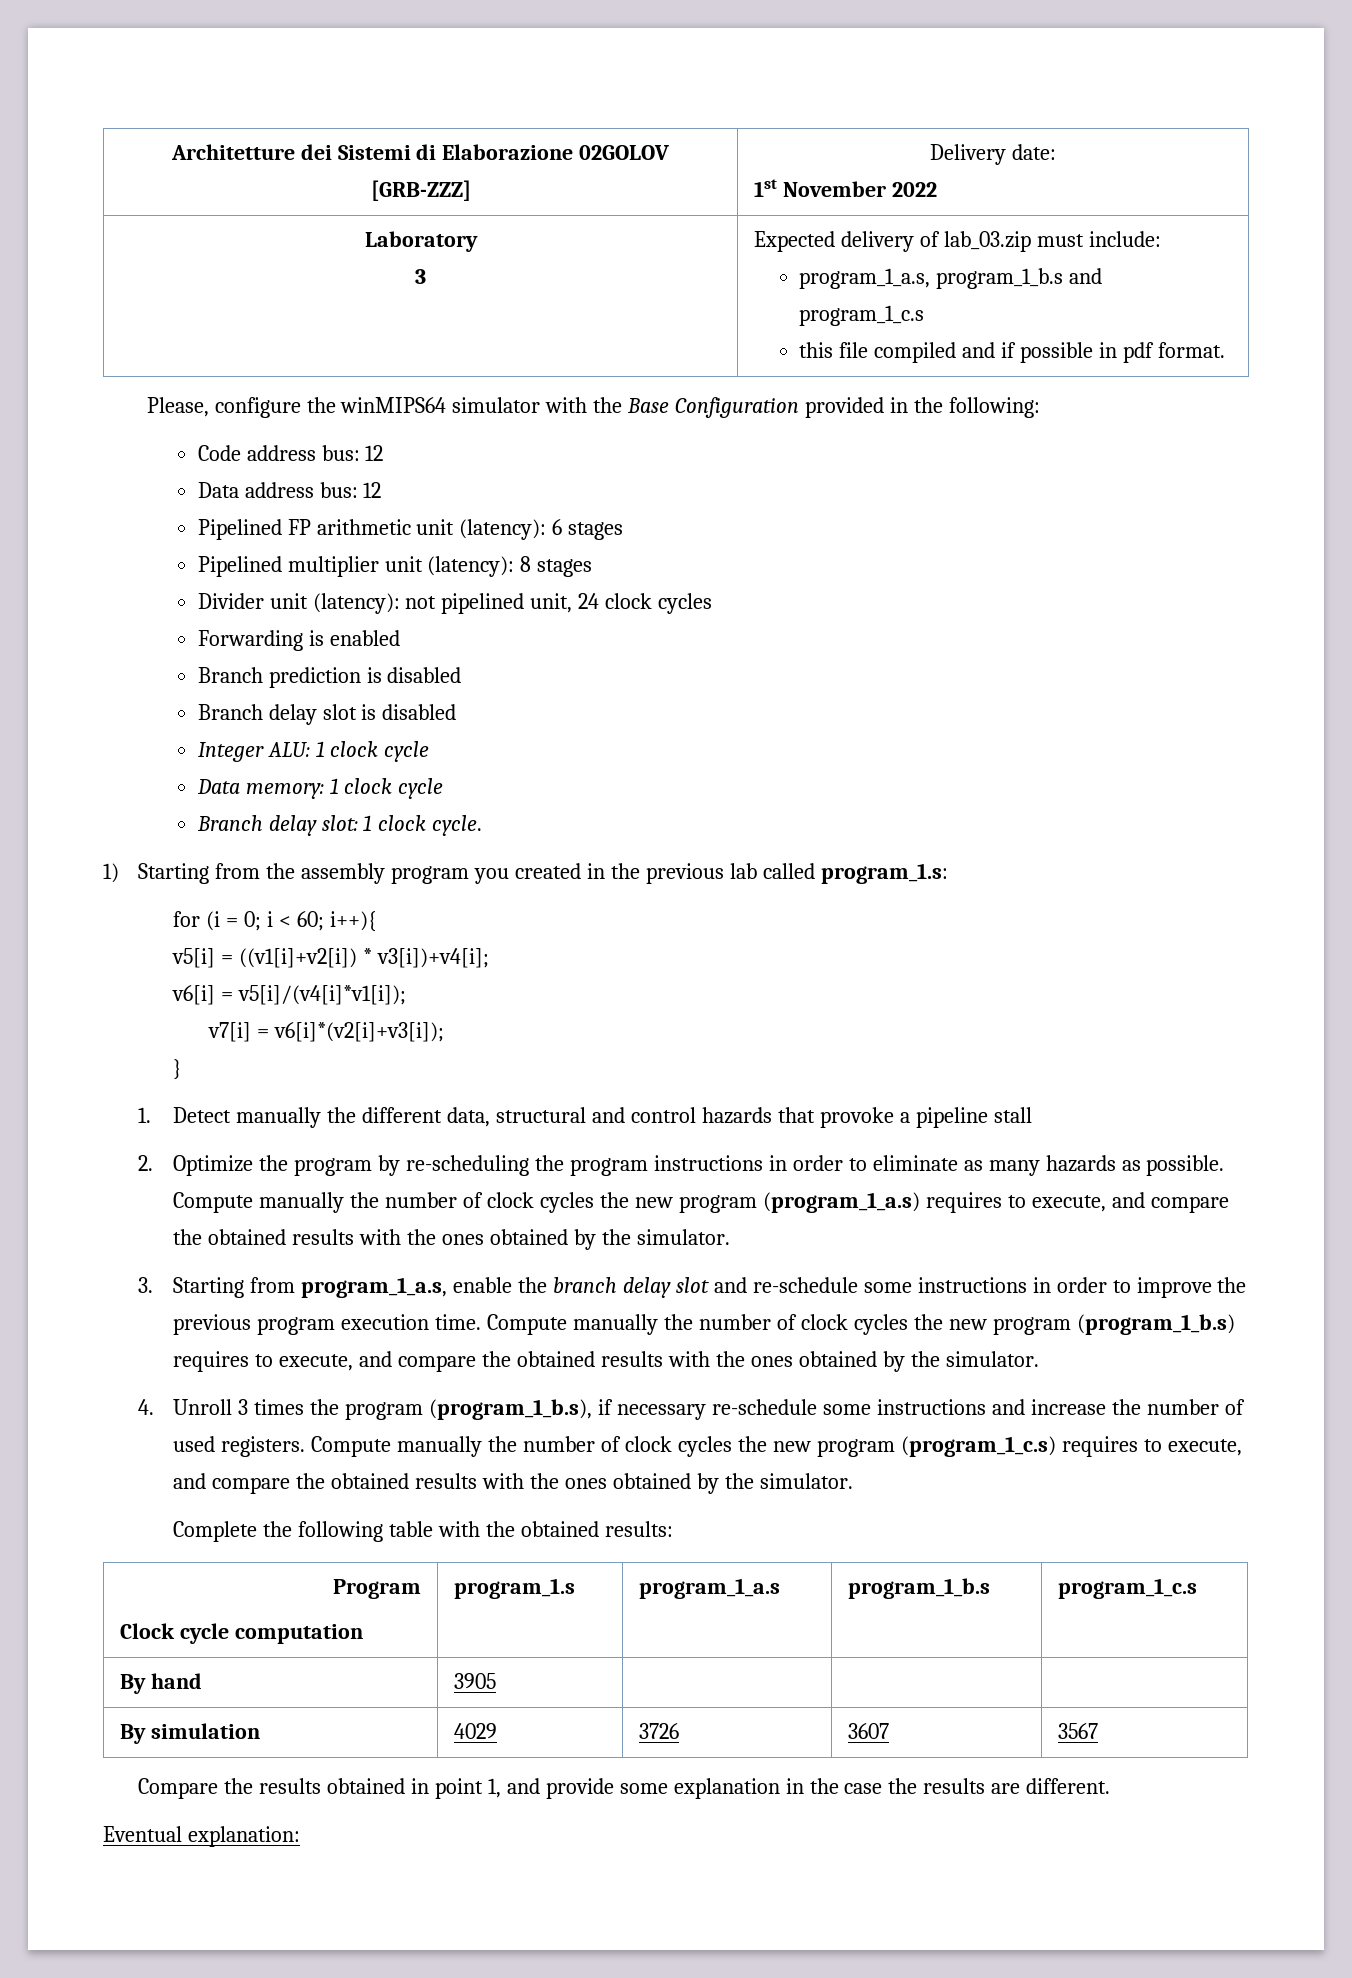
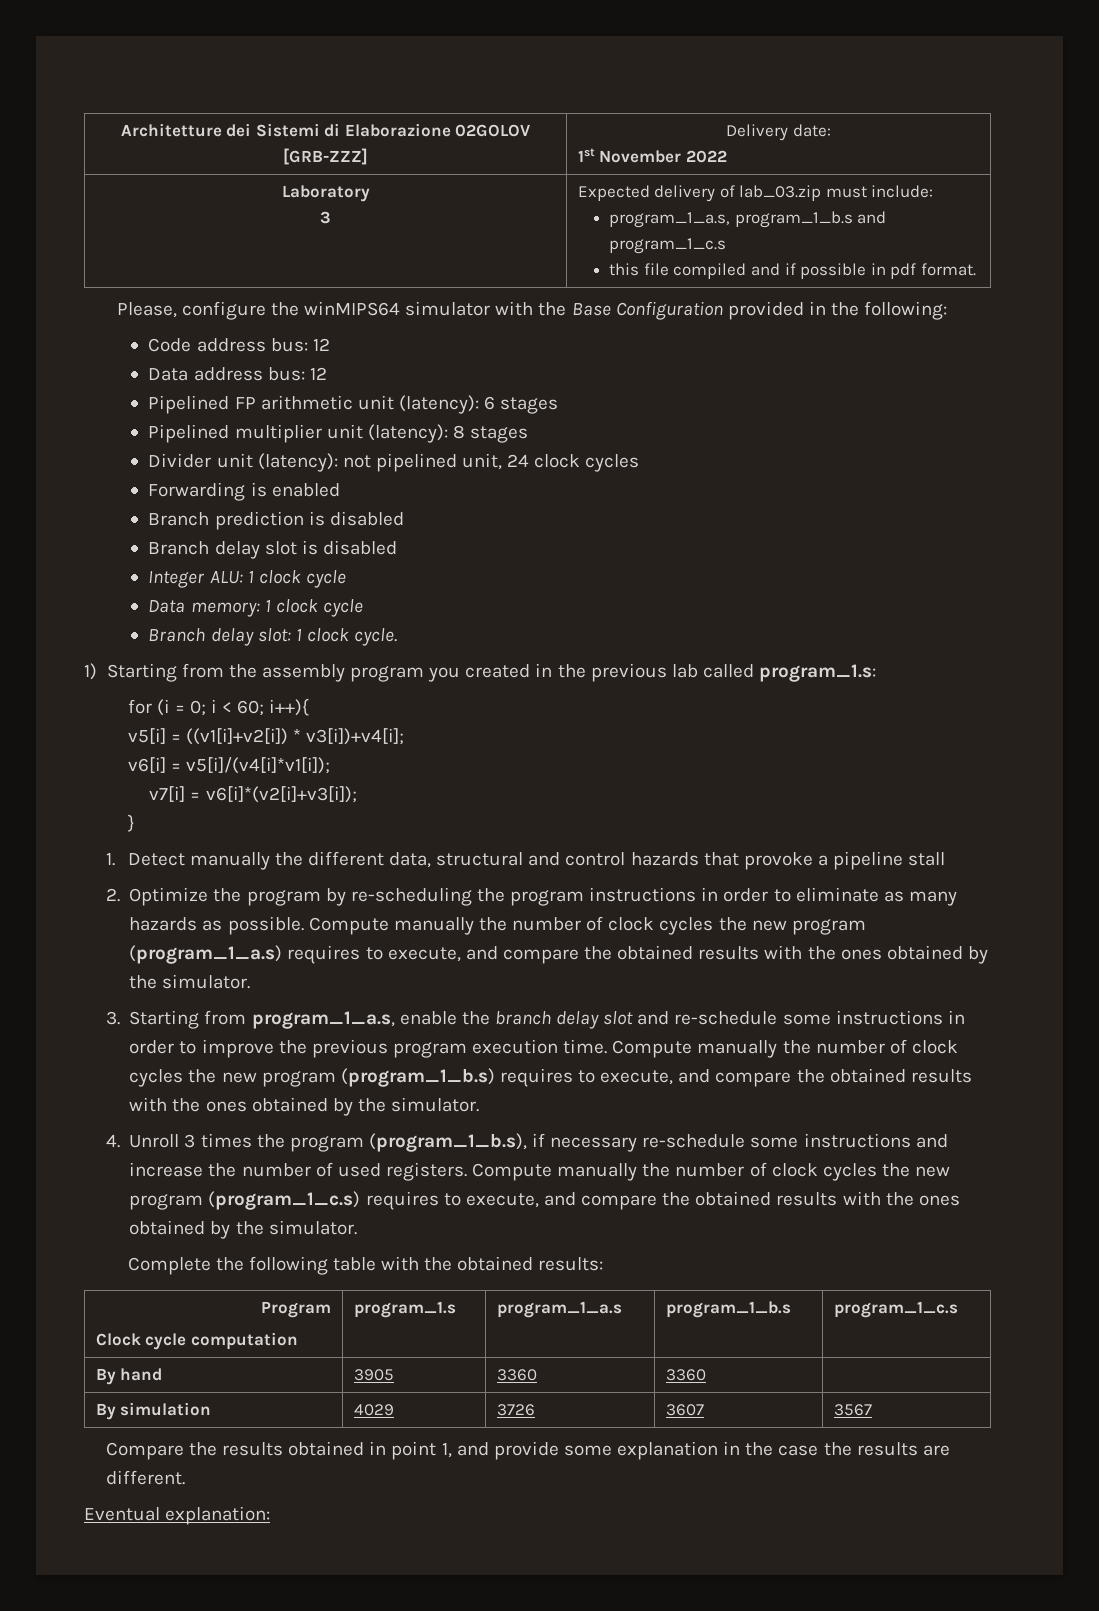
(497, 1681) | -> [496,1369,537,1381] [665,1369,706,1381] 3360 | 3360

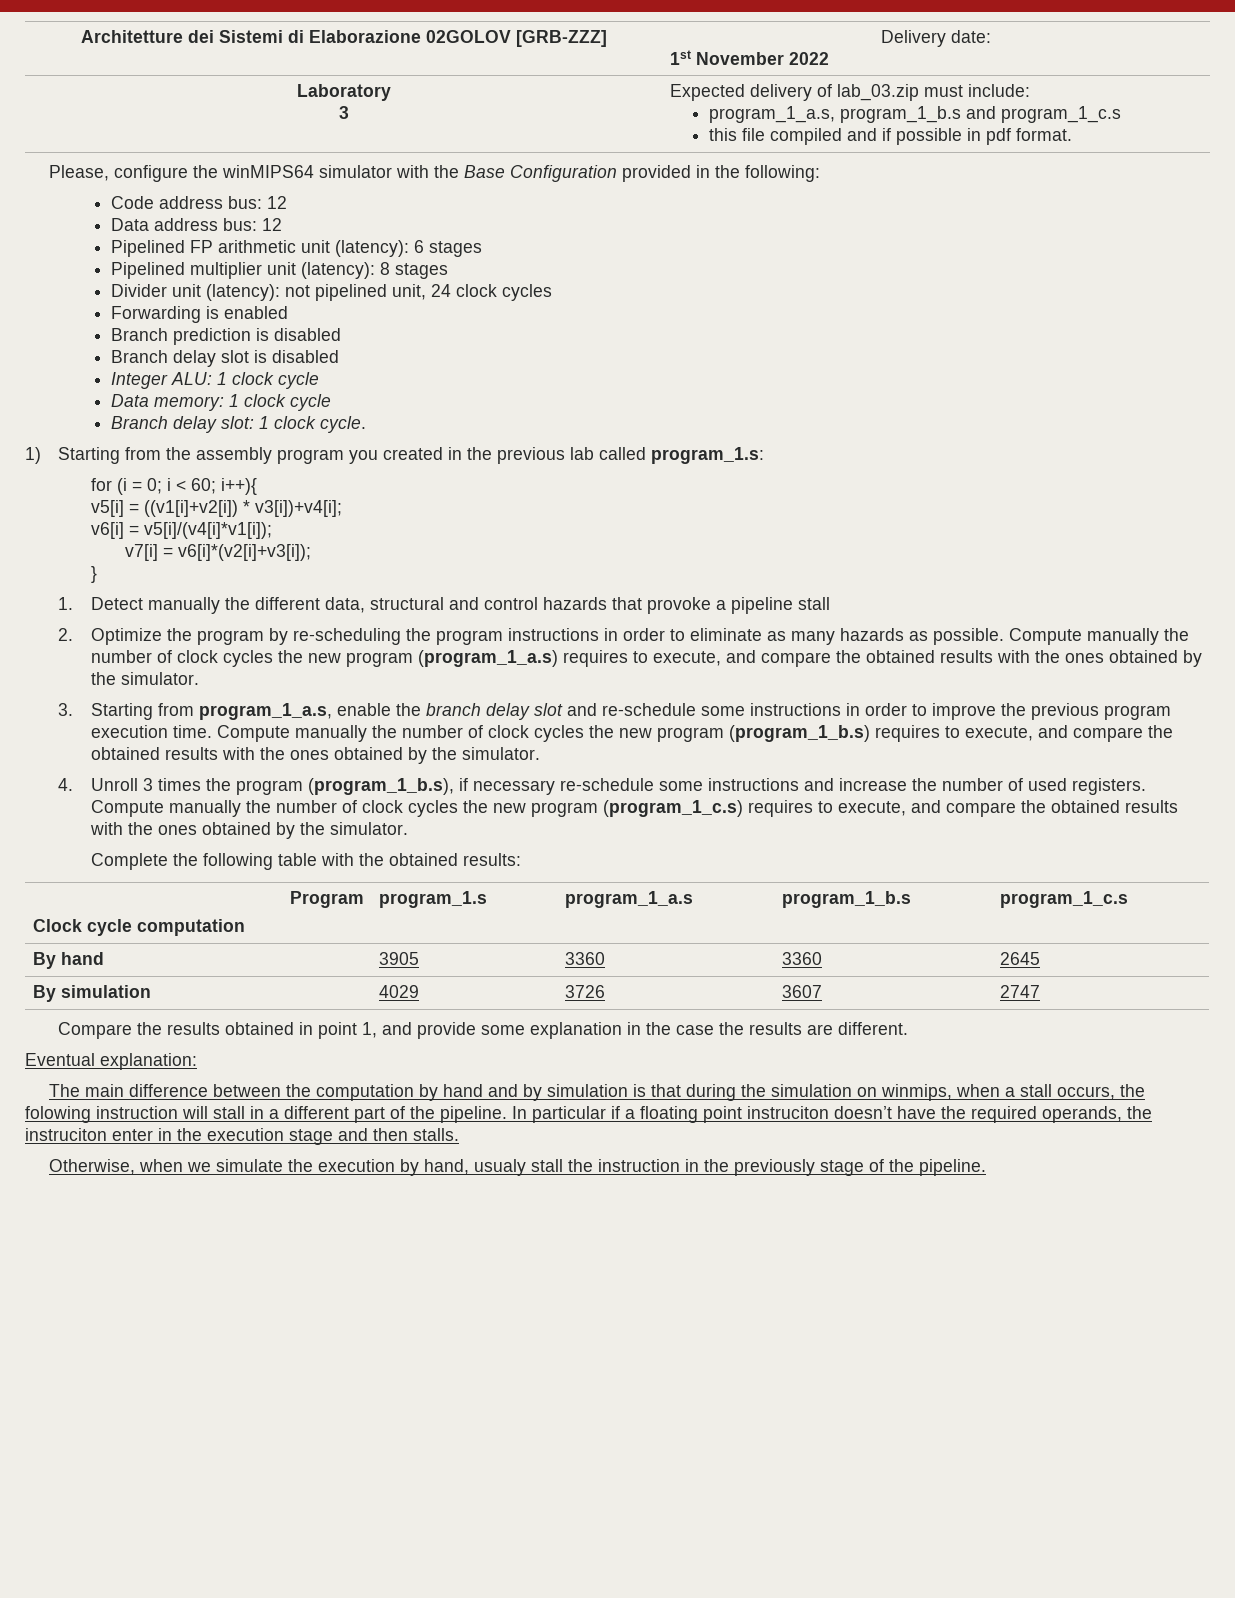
(706, 1375) none -> [999,952,1040,965] 2645
[833,1404,872,1416] 3567 -> [999,985,1040,998] 2747
(271, 1515) none -> [48,1084,1145,1101] [25,1106,1152,1123] [25,1128,459,1145] [48,1159,986,1176] // The main difference between the computation by hand and by simulation is that during the simulation on winmips, when a stall occurs, the folowing instruction will stall in a different part of the pipeline. In particular if a floating point instruciton doesn’t have the required operands, the instruciton enter in the execution stage and then stalls. // Otherwise, when we simulate the execution by hand, usualy stall the instruction in the previously stage of the pipeline.

